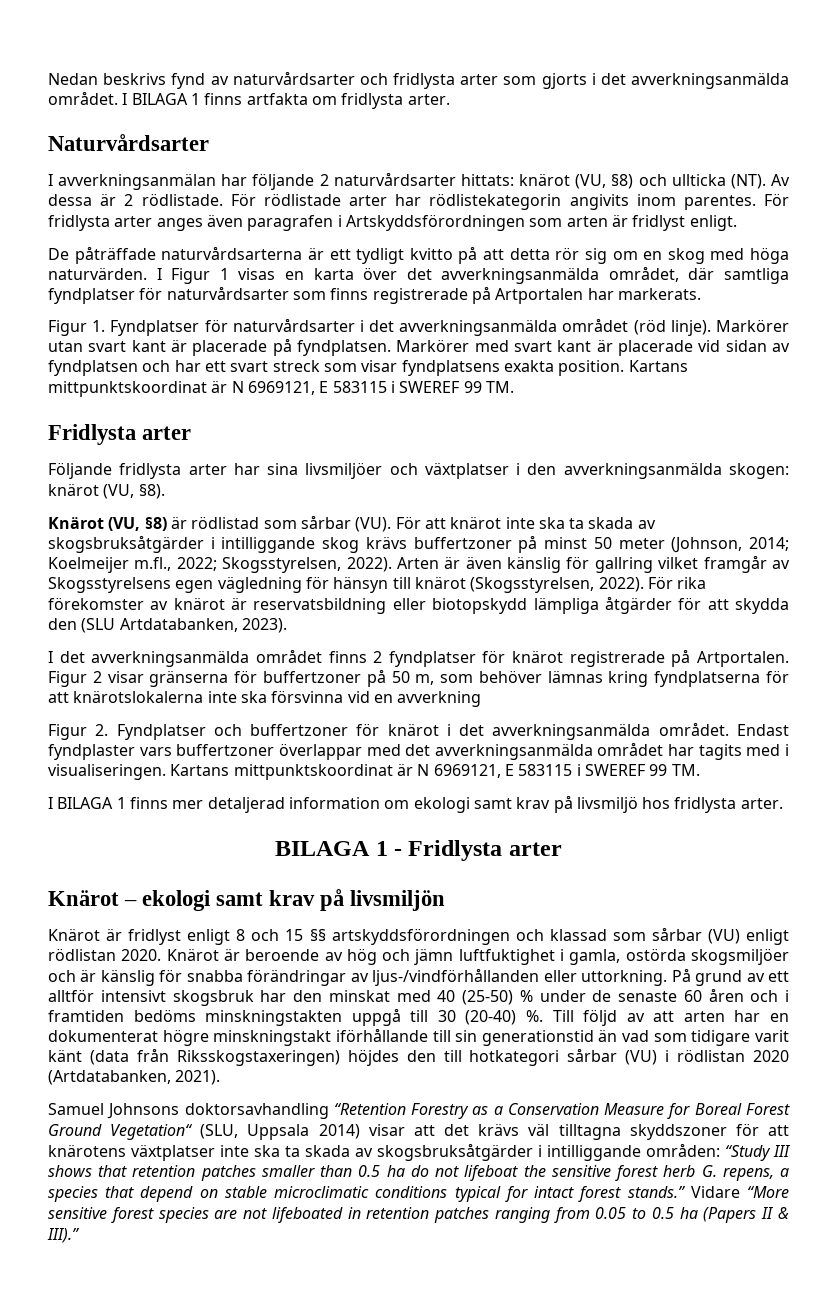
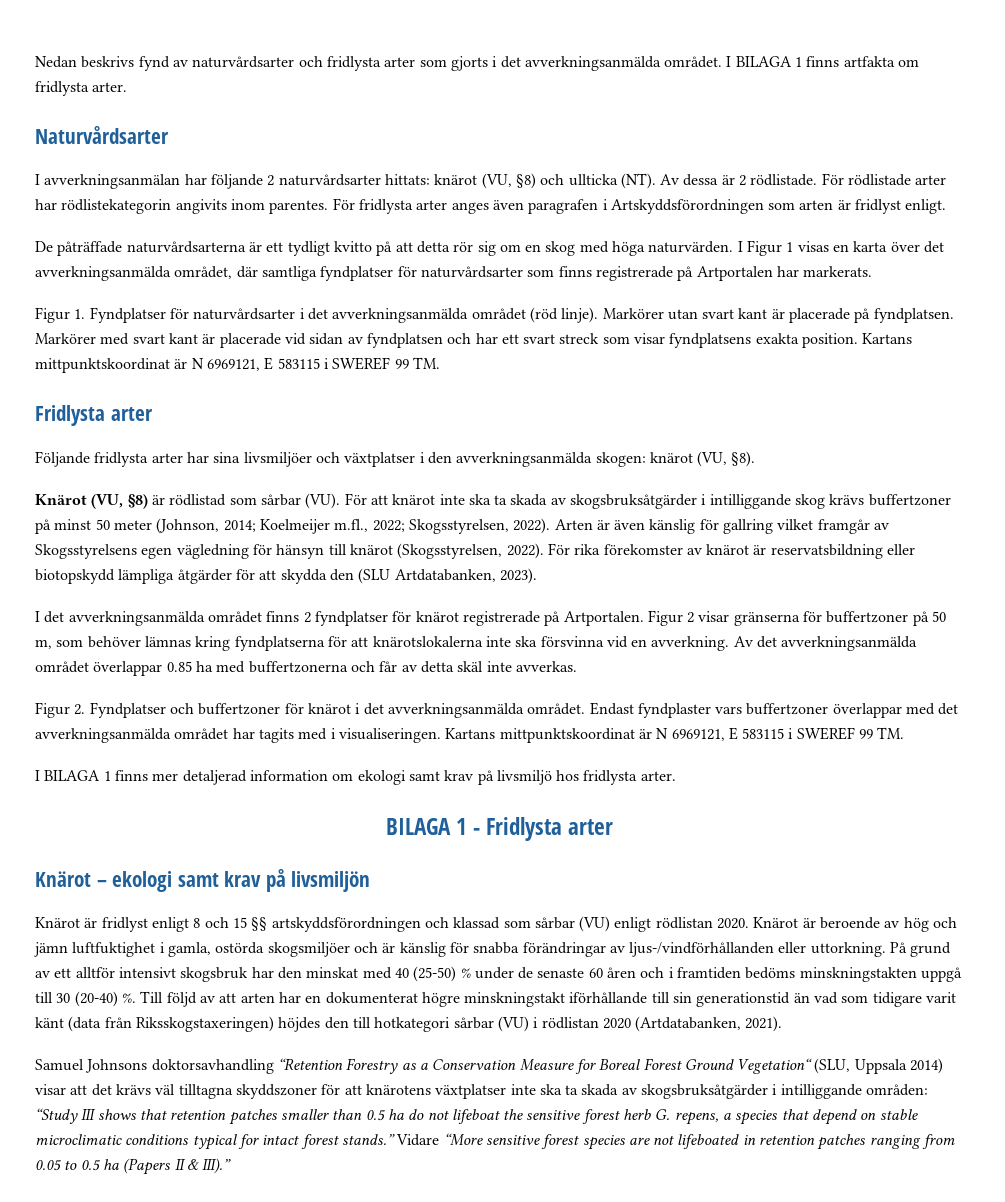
[397,691,482,707] avverkning -> [651,636,918,651] [35,661,577,676] avverkning. Av det avverkningsanmälda området överlappar 0.85 ha med buffertzonerna och får av detta skäl inte avverkas.

